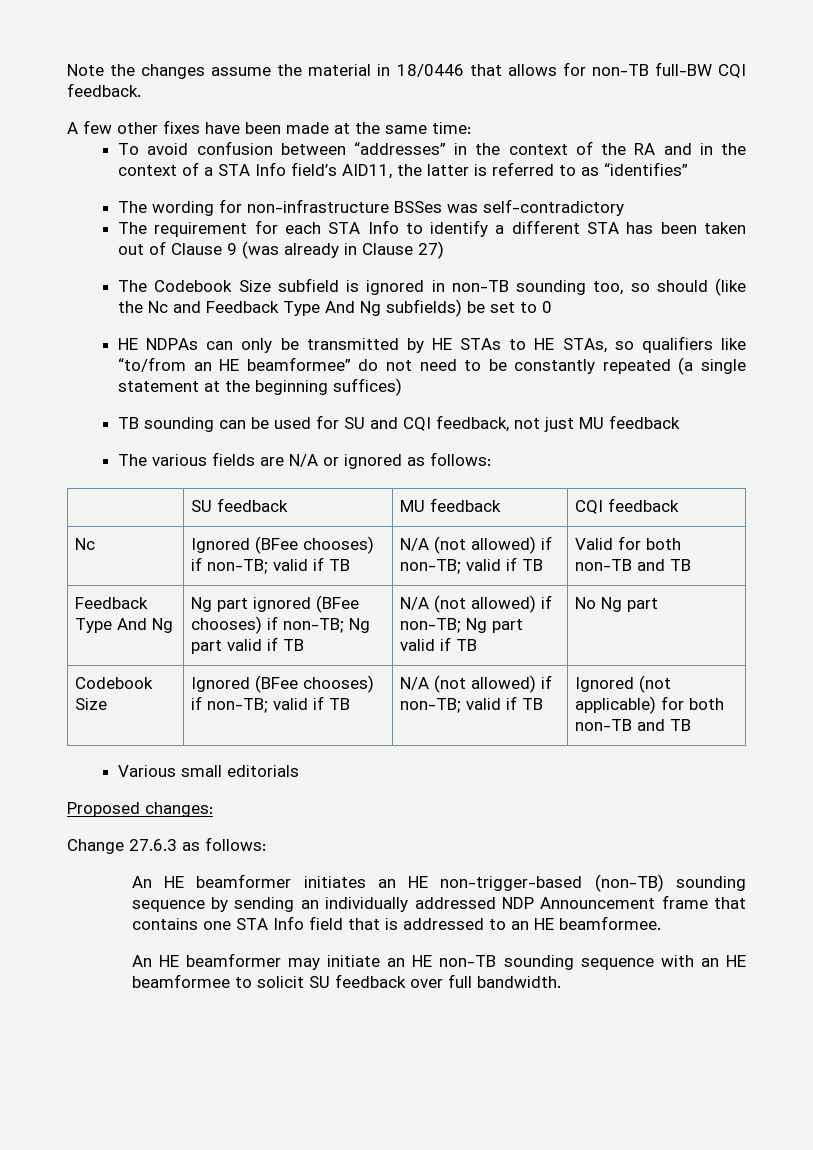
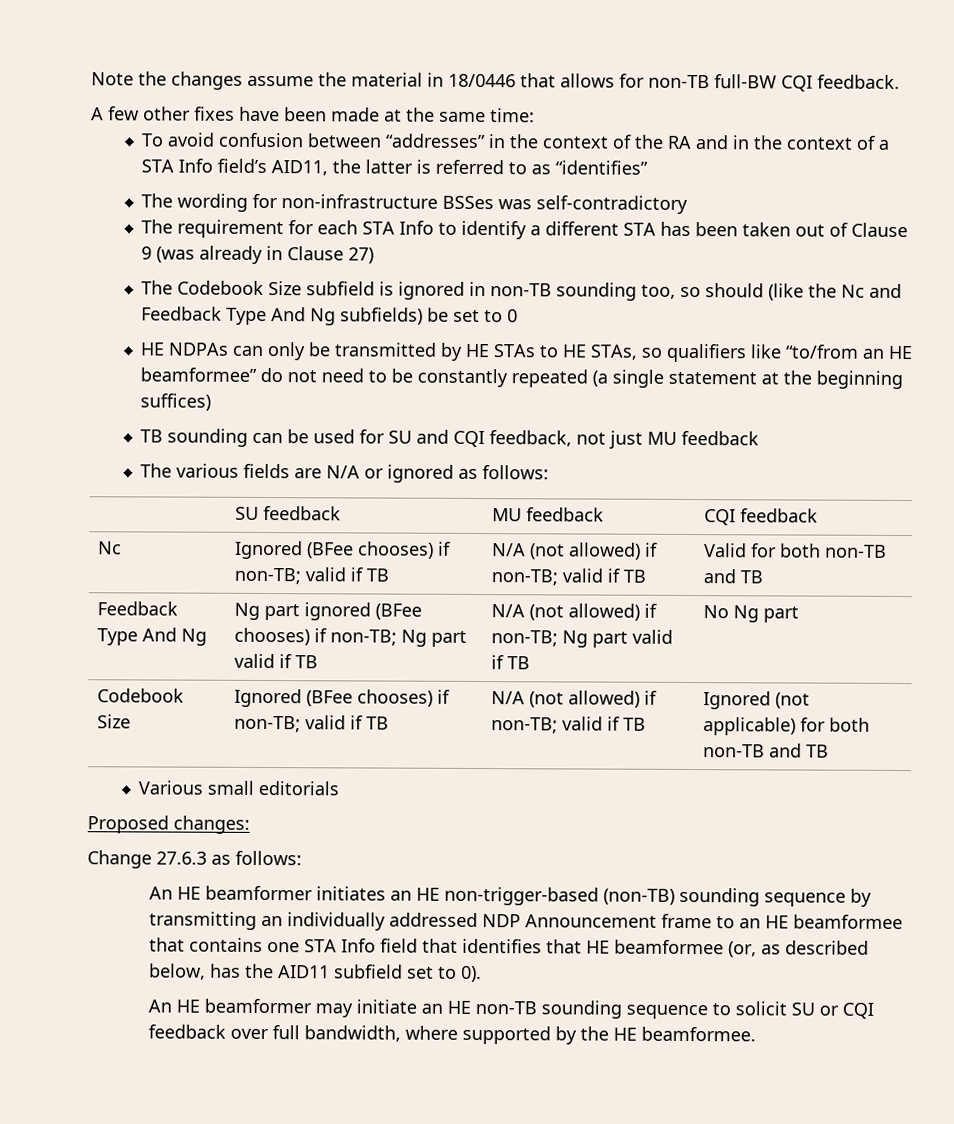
[234,897,295,912] sending -> [148,911,257,930] transmitting
(708, 902) none -> [715,914,903,930] to an HE beamformee
[384,916,661,930] is addressed to an HE beamformee. -> [461,938,869,958] [148,963,482,983] identifies that HE beamformee (or, as described below, has the AID11 subfield set to 0).
[660,955,746,967] [131,974,230,988] with an HE beamformee -> (708, 1012) none
(330, 982) none -> [818,1002,874,1019] or CQI
[476,976,561,988] bandwidth. -> [303,1025,756,1045] bandwidth, where supported by the HE beamformee.

